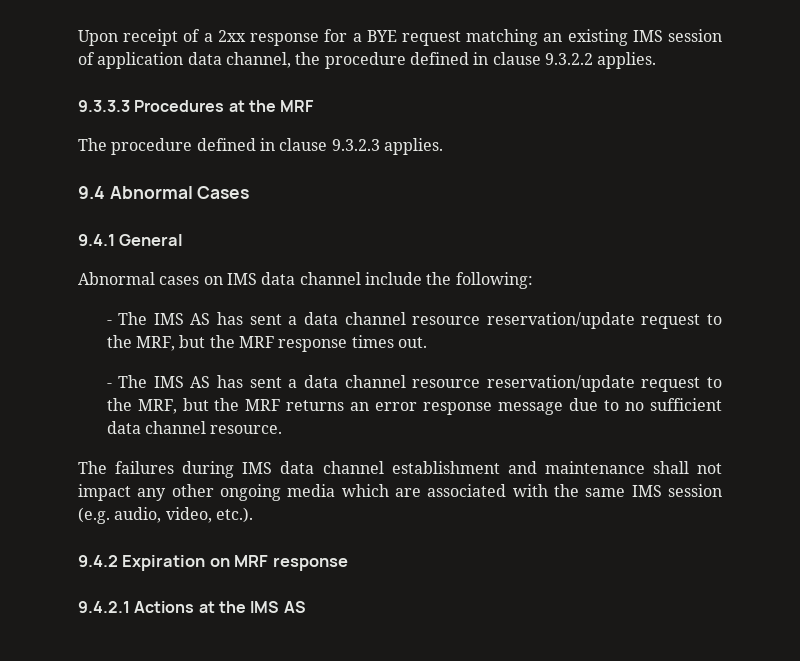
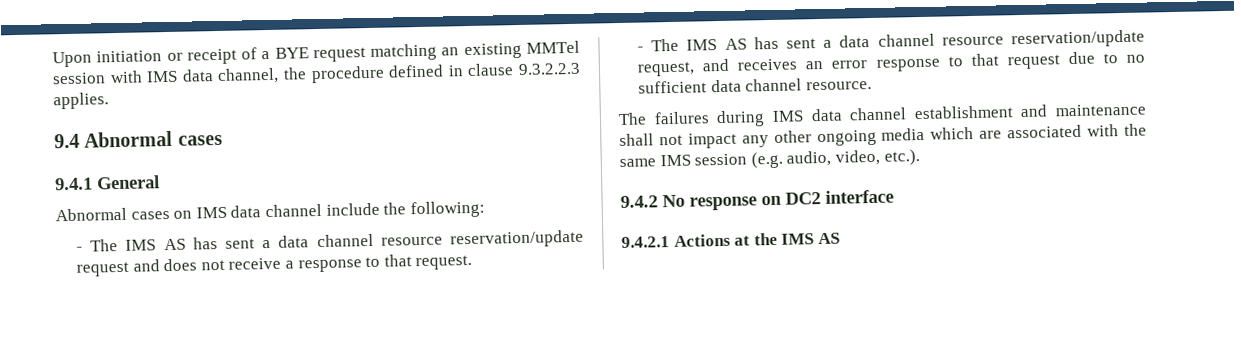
(118, 38) none -> [96,50,183,63] initiation or
[217,29,362,46] 2xx response for a -> (271, 55) none
[632,29,722,42] [78,52,184,69] IMS session of application -> [526,40,580,54] [52,70,179,85] MMTel session with IMS
[544,52,657,69] [78,100,315,112] [78,138,380,155] 9.3.2.2 applies. // 9.3.3.3 Procedures at the MRF // The procedure defined in clause 9.3.2.3 -> [518,62,582,75] 9.3.2.2.3
[197,186,250,199] Cases -> [177,134,223,146] cases
[706,314,722,325] [106,335,427,352] to the MRF, but the MRF response times out. -> [132,254,473,273] and does not receive a response to that request.
[641,377,722,392] [106,398,564,415] request to the MRF, but the MRF returns an error response message -> [637,53,1061,77] request, and receives an error response to that request
[122,555,348,571] Expiration on MRF response -> [662,189,894,211] No response on DC2 interface

